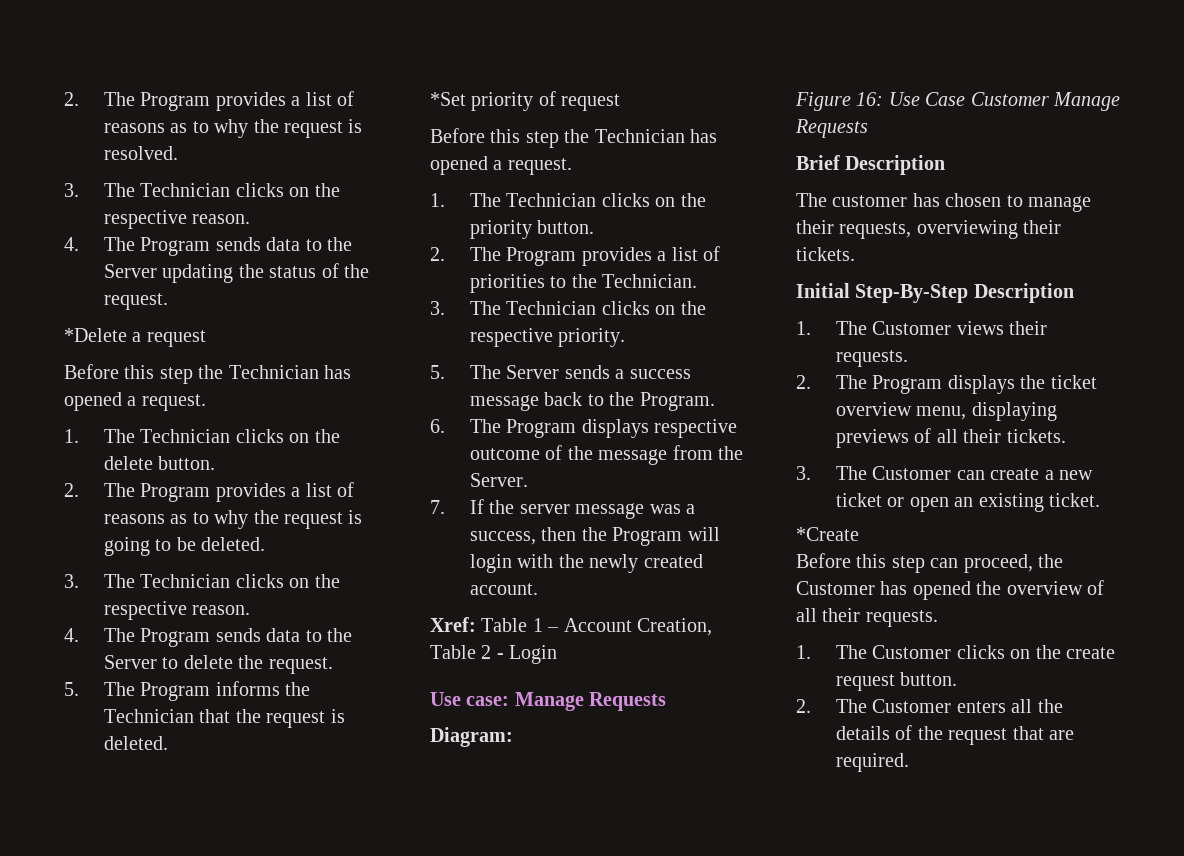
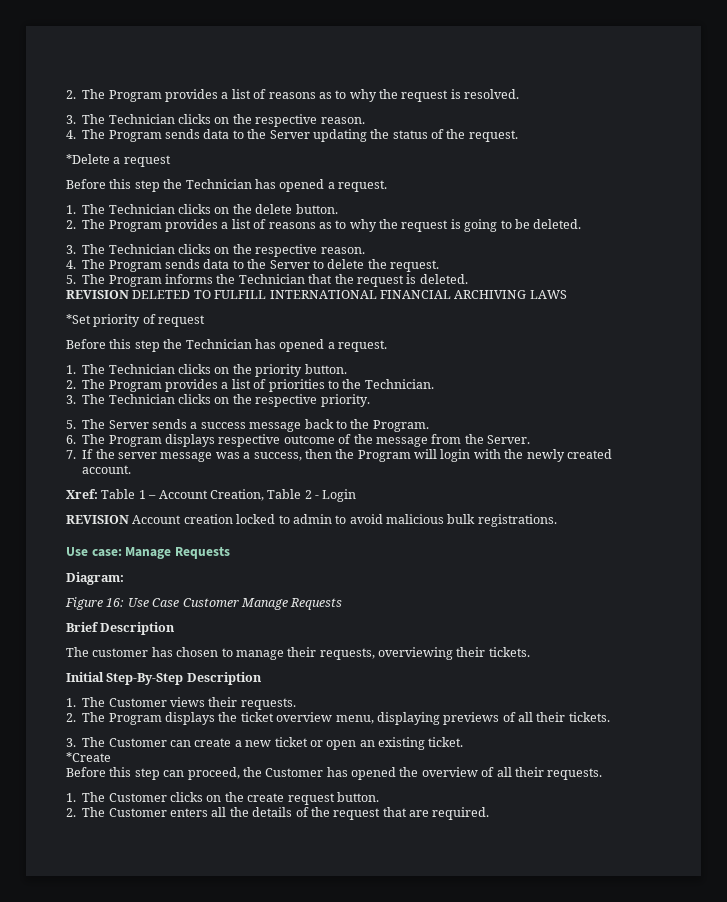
(168, 743) none -> [66,290,567,299] // REVISION DELETED TO FULFILL INTERNATIONAL FINANCIAL ARCHIVING LAWS
(558, 654) none -> [66,514,557,527] // REVISION Account creation locked to admin to avoid malicious bulk registrations.

